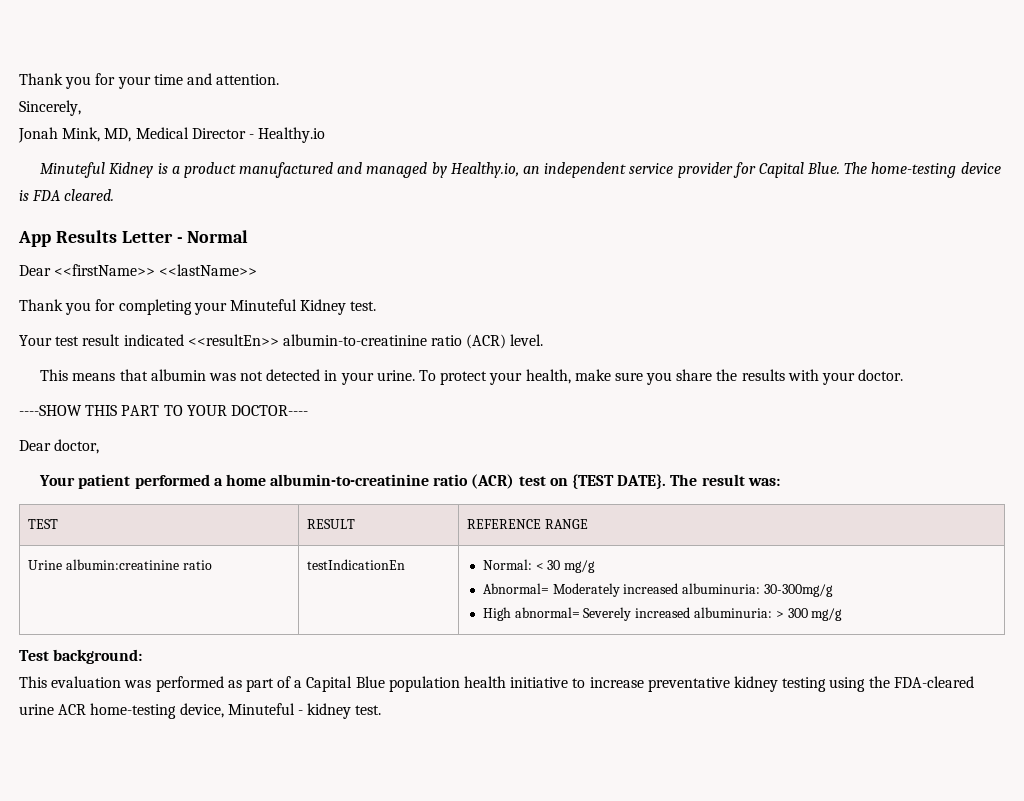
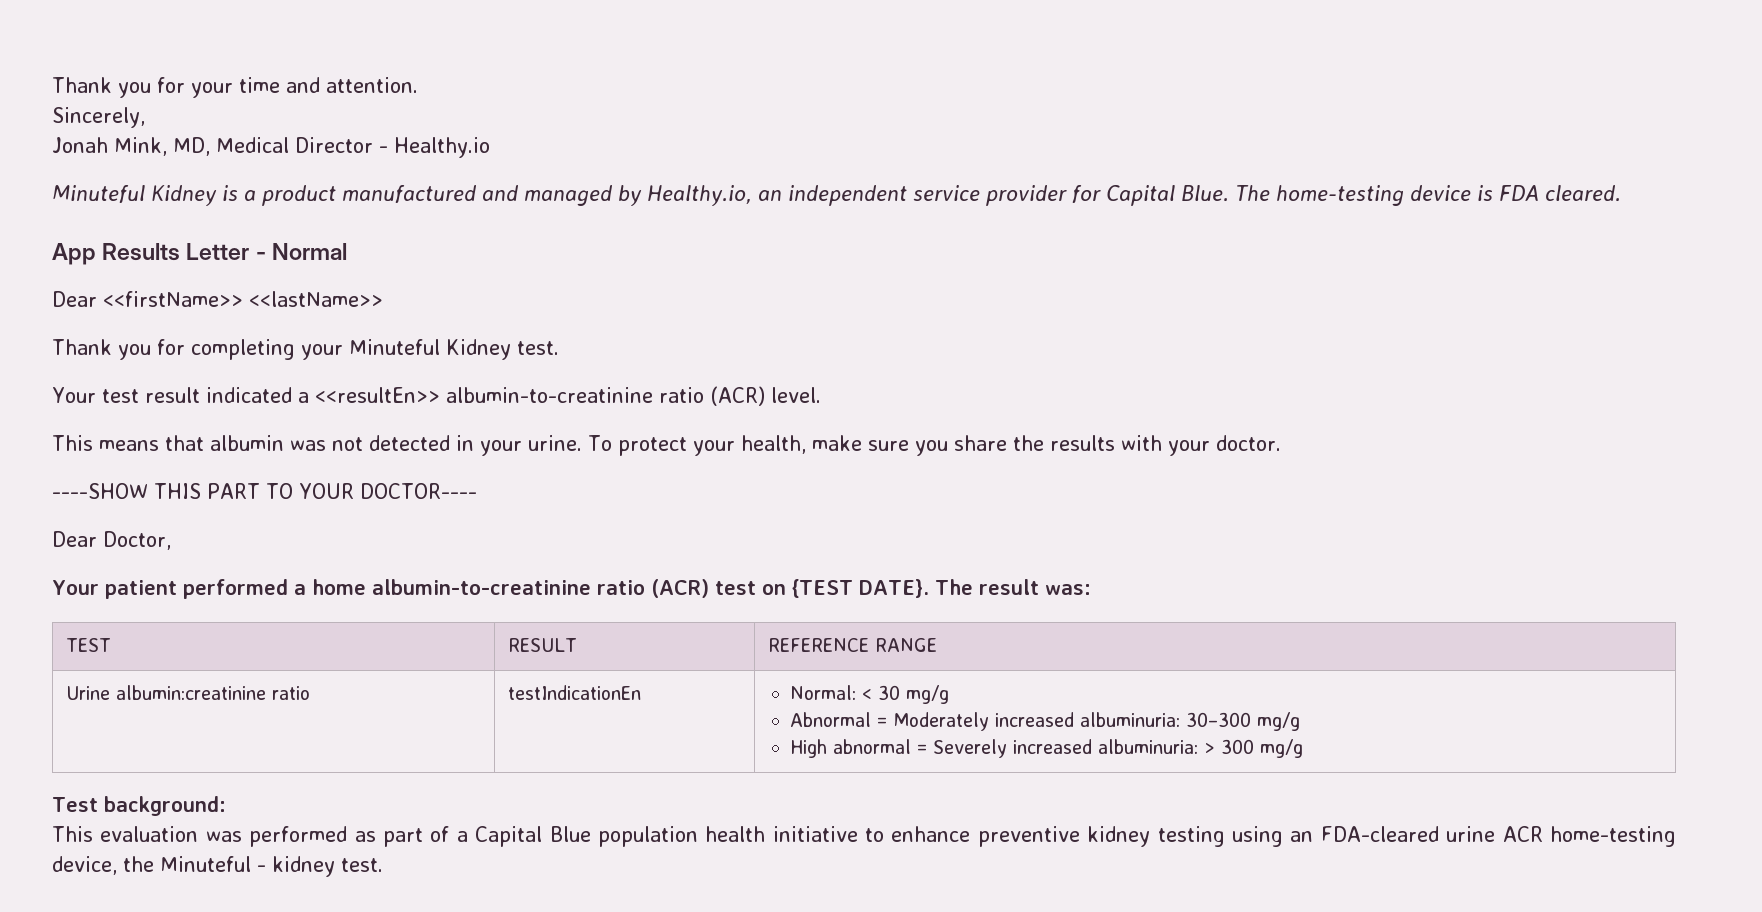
(184, 340) none -> [297,392,309,403] a
[54,439,100,454] doctor, -> [103,531,171,550] Doctor,
[482,583,549,594] Abnormal= -> [789,712,887,727] Abnormal =
[763,584,833,597] 30-300mg/g -> [1185,712,1300,731] 30–300 mg/g
[514,607,580,618] abnormal= -> [832,739,927,754] abnormal =
[589,677,730,692] increase preventative -> [891,826,1080,847] enhance preventive
[868,676,890,688] the -> [1290,831,1314,842] an
(224, 710) none -> [123,856,154,872] the

